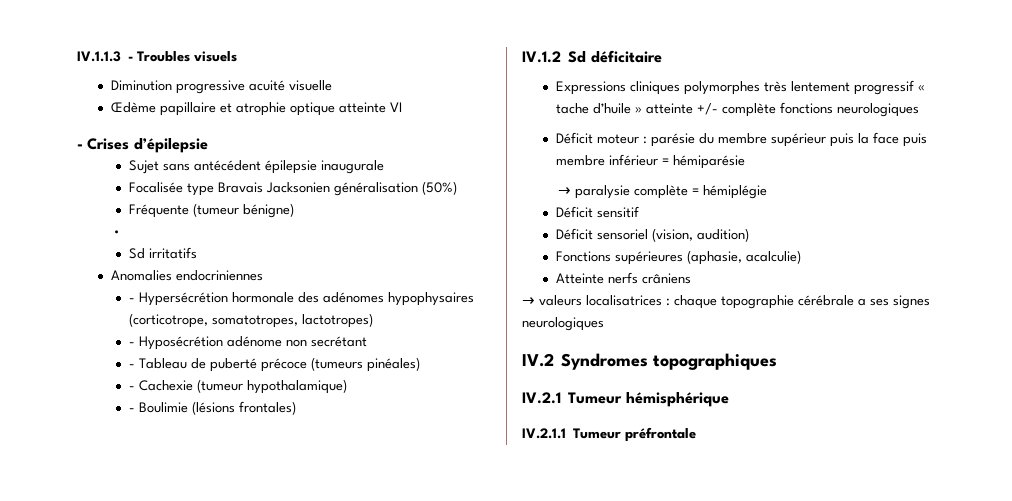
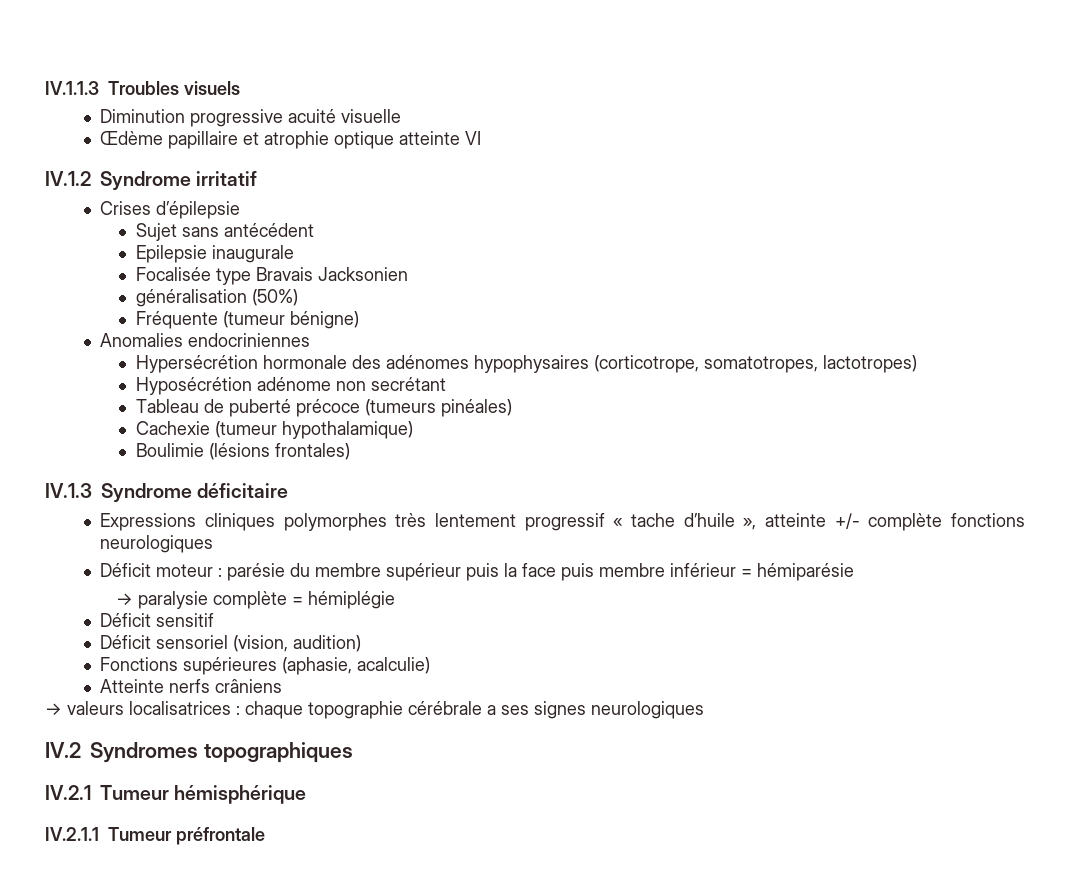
[128,56,134,61] - -> (99, 88) none
[77,144,83,149] - -> [45,171,258,190] IV.1.2 Syndrome irritatif //
[265,160,318,174] épilepsie -> [135,245,207,263] // Epilepsie
(331, 187) none -> (408, 274) //
[113,230,121,236] [129,247,198,259] // • // Sd irritatifs -> (359, 320) none
[129,298,136,302] - -> (311, 340) none
[129,342,136,346] - -> (917, 364) none
[129,364,136,368] - -> (446, 384) none
[129,386,136,390] - -> (512, 408) none
[129,408,136,412] - -> (413, 430) none
[522,51,587,63] IV.1.2 Sd -> [45,483,192,502] IV.1.3 Syndrome
[635,107,643,113] » -> [743,518,757,530] »,

